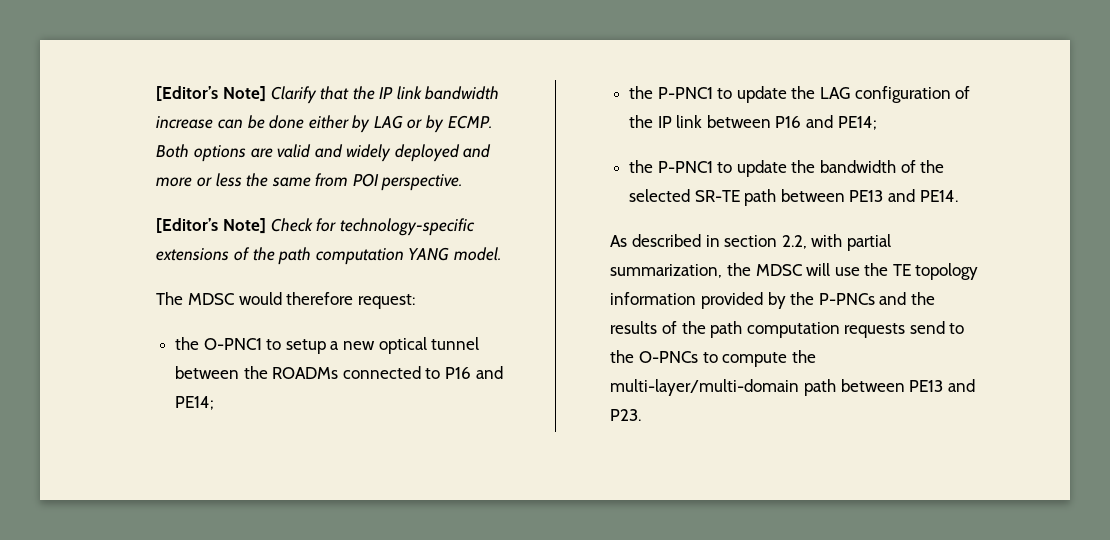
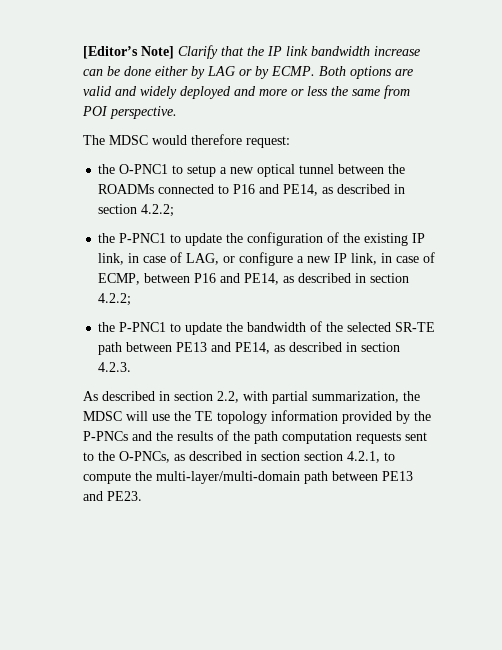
[156,218,475,236] [156,247,502,265] // [Editor’s Note] Check for technology-specific extensions of the path computation YANG model. -> (178, 112) none
[175,396,215,410] [629,86,850,103] PE14; // the P-PNC1 to update the LAG -> [283,184,406,196] [98,204,175,217] [98,233,244,246] PE14, as described in section 4.2.2; // the P-PNC1 to update the
[657,115,877,130] IP link between P16 and PE14; -> [364,233,426,246] [98,252,436,266] [98,273,410,285] [98,293,132,306] existing IP link, in case of LAG, or configure a new IP link, in case of ECMP, between P16 and PE14, as described in section 4.2.2;
[919,190,958,202] PE14. -> [235,342,401,354] [98,362,132,372] PE14, as described in section 4.2.3.
[909,321,945,334] send -> [405,432,428,441] sent
[638,351,698,363] O-PNCs -> [119,451,381,463] O-PNCs, as described in section section 4.2.1,
[610,409,642,421] P23. -> [107,491,143,501] PE23.

